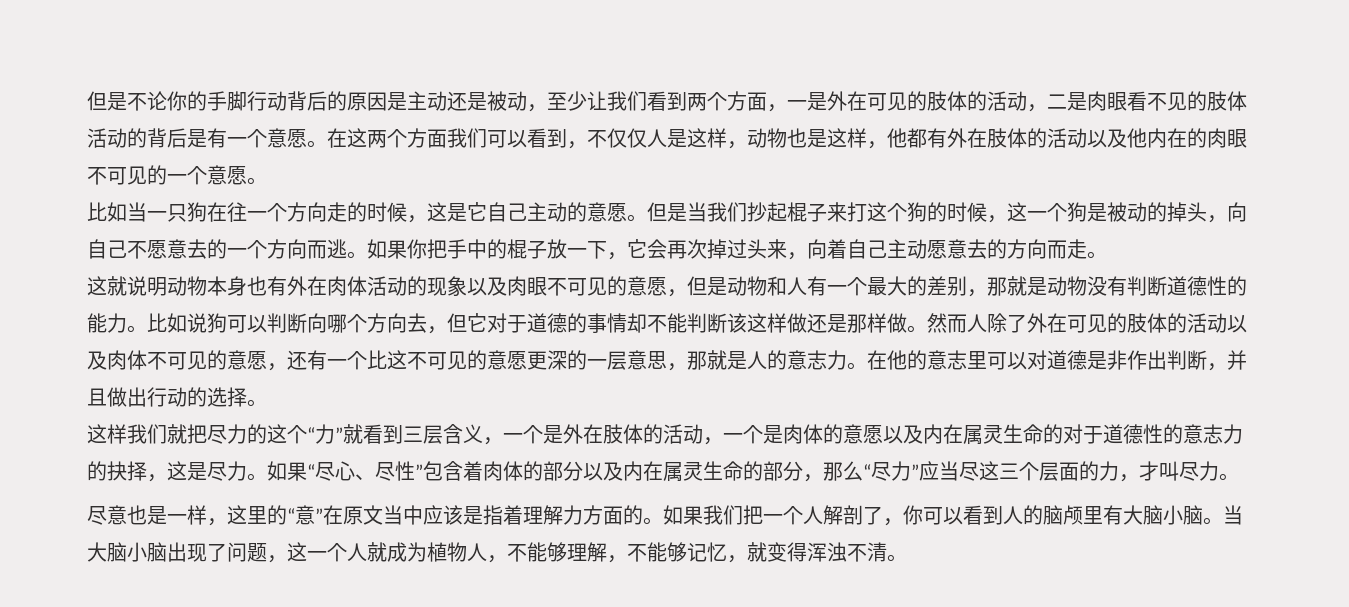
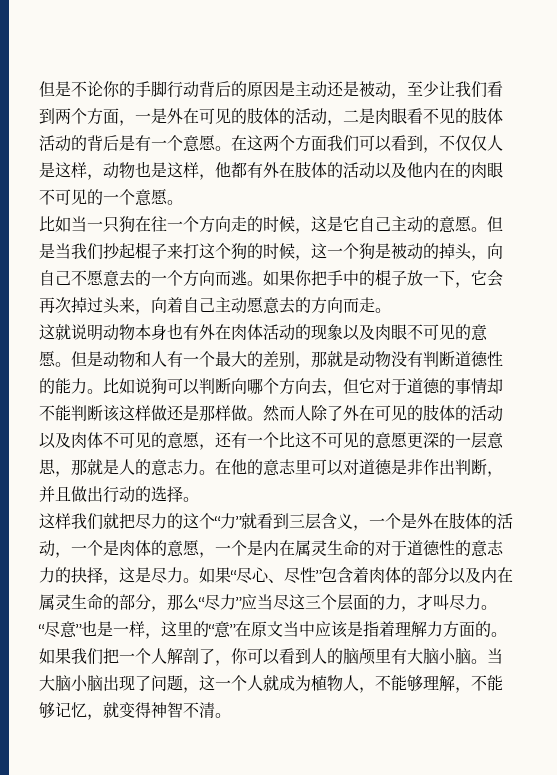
[667,289,687,297] ， -> [55,362,71,367] 。
[883,425,923,444] 以及 -> [199,540,263,558] ，一个是
[87,505,127,525] 尽意 -> [38,621,82,638] “尽意”
[807,542,847,562] 浑浊 -> [151,702,183,718] 神智

